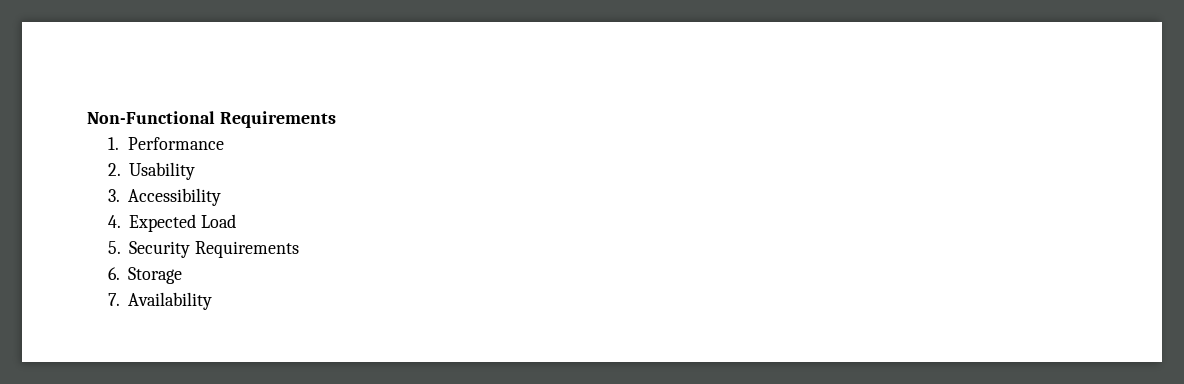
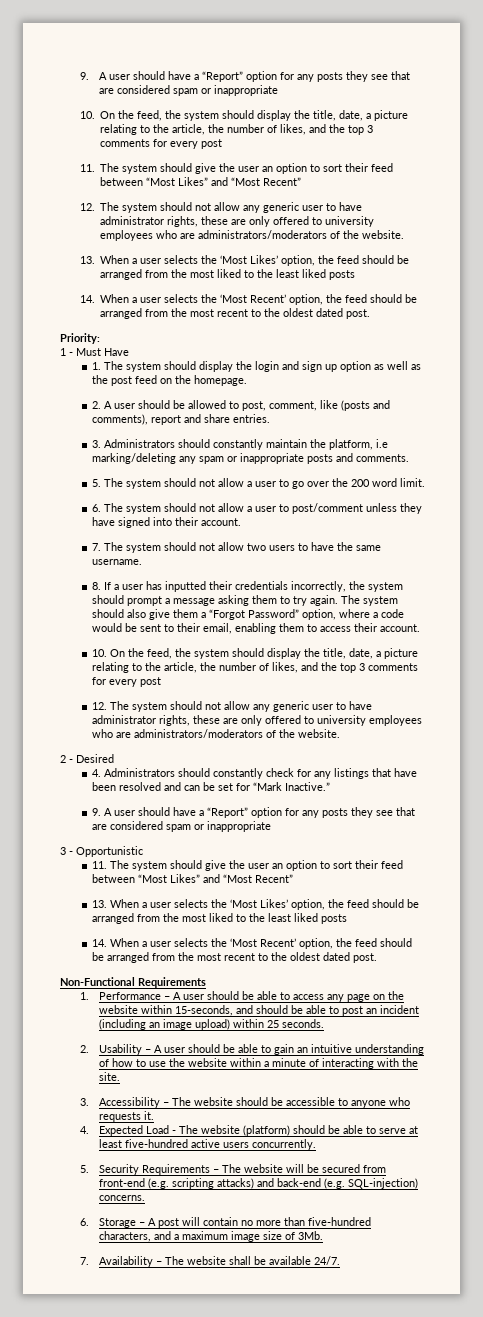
[87,111,336,128] [107,137,225,150] [107,162,196,180] [107,188,222,206] [107,214,237,232] [107,241,300,258] [107,267,183,284] [107,292,213,310] Non-Functional Requirements // 1. Performance // 2. Usability // 3. Accessibility // 4. Expected Load // 5. Security Requirements // 6. Storage // 7. Availability -> [79,71,411,82] [99,85,279,96] [79,110,409,121] [100,124,374,135] [100,139,223,149] [79,163,394,174] [100,177,302,186] [79,202,363,213] [100,216,375,227] [100,230,405,241] [79,255,410,266] [100,269,356,280] [79,294,418,305] [100,308,371,319] [60,333,100,344] [60,348,129,356] [91,361,421,372] [91,375,247,386] [91,400,390,411] [91,414,270,425] [91,439,388,450] [91,453,409,464] [91,478,425,489] [91,503,422,514] [91,517,241,528] [91,542,381,553] [91,559,142,565] [91,581,403,592] [91,595,398,606] [91,609,404,620] [91,623,420,634] [91,648,418,659] [91,662,418,673] [91,677,161,687] [91,701,372,712] [91,715,422,726] [91,729,340,738] [60,754,114,763] [91,768,417,779] [91,782,330,791] [91,807,415,818] [91,821,271,832] [60,846,143,857] [91,860,403,871] [91,874,293,883] [91,899,419,910] [91,913,347,924] [91,938,412,949] [91,952,377,963] [60,977,206,988] [79,991,405,1002] [99,1005,420,1016] [99,1019,325,1030] [79,1044,425,1055] [99,1058,419,1069] [99,1072,121,1081] [79,1097,411,1108] [99,1111,155,1122] [79,1125,419,1136] [99,1139,317,1150] [79,1164,387,1175] [99,1178,419,1189] [99,1195,146,1201] [79,1217,372,1228] [99,1231,324,1242] [79,1256,341,1267] 9. A user should have a “Report” option for any posts they see that are considered spam or inappropriate // 10. On the feed, the system should display the title, date, a picture relating to the article, the number of likes, and the top 3 comments for every post // 11. The system should give the user an option to sort their feed between “Most Likes” and “Most Recent” // 12. The system should not allow any generic user to have administrator rights, these are only offered to university employees who are administrators/moderators of the website. // 13. When a user selects the ‘Most Likes’ option, the feed should be arranged from the most liked to the least liked posts // 14. When a user selects the ‘Most Recent’ option, the feed should be arranged from the most recent to the oldest dated post. // Priority: // 1 - Must Have // 1. The system should display the login and sign up option as well as the post feed on the homepage. // 2. A user should be allowed to post, comment, like (posts and comments), report and share entries. // 3. Administrators should constantly maintain the platform, i.e marking/deleting any spam or inappropriate posts and comments. // 5. The system should not allow a user to go over the 200 word limit. // 6. The system should not allow a user to post/comment unless they have signed into their account. // 7. The system should not allow two users to have the same username. // 8. If a user has inputted their credentials incorrectly, the system should prompt a message asking them to try again. The system should also give them a “Forgot Password” option, where a code would be sent to their email, enabling them to access their account. // 10. On the feed, the system should display the title, date, a picture relating to the article, the number of likes, and the top 3 comments for every post // 12. The system should not allow any generic user to have administrator rights, these are only offered to university employees who are administrators/moderators of the website. // 2 - Desired // 4. Administrators should constantly check for any listings that have been resolved and can be set for “Mark Inactive.” // 9. A user should have a “Report” option for any posts they see that are considered spam or inappropriate // 3 - Opportunistic // 11. The system should give the user an option to sort their feed between “Most Likes” and “Most Recent” // 13. When a user selects the ‘Most Likes’ option, the feed should be arranged from the most liked to the least liked posts // 14. When a user selects the ‘Most Recent’ option, the feed should be arranged from the most recent to the oldest dated post. // Non-Functional Requirements // 1. Performance – A user should be able to access any page on the website within 15-seconds, and should be able to post an incident (including an image upload) within 25 seconds. // 2. Usability – A user should be able to gain an intuitive understanding of how to use the website within a minute of interacting with the site. // 3. Accessibility – The website should be accessible to anyone who requests it. // 4. Expected Load - The website (platform) should be able to serve at least five-hundred active users concurrently. // 5. Security Requirements – The website will be secured from front-end (e.g. scripting attacks) and back-end (e.g. SQL-injection) concerns. // 6. Storage – A post will contain no more than five-hundred characters, and a maximum image size of 3Mb. // 7. Availability – The website shall be available 24/7.

